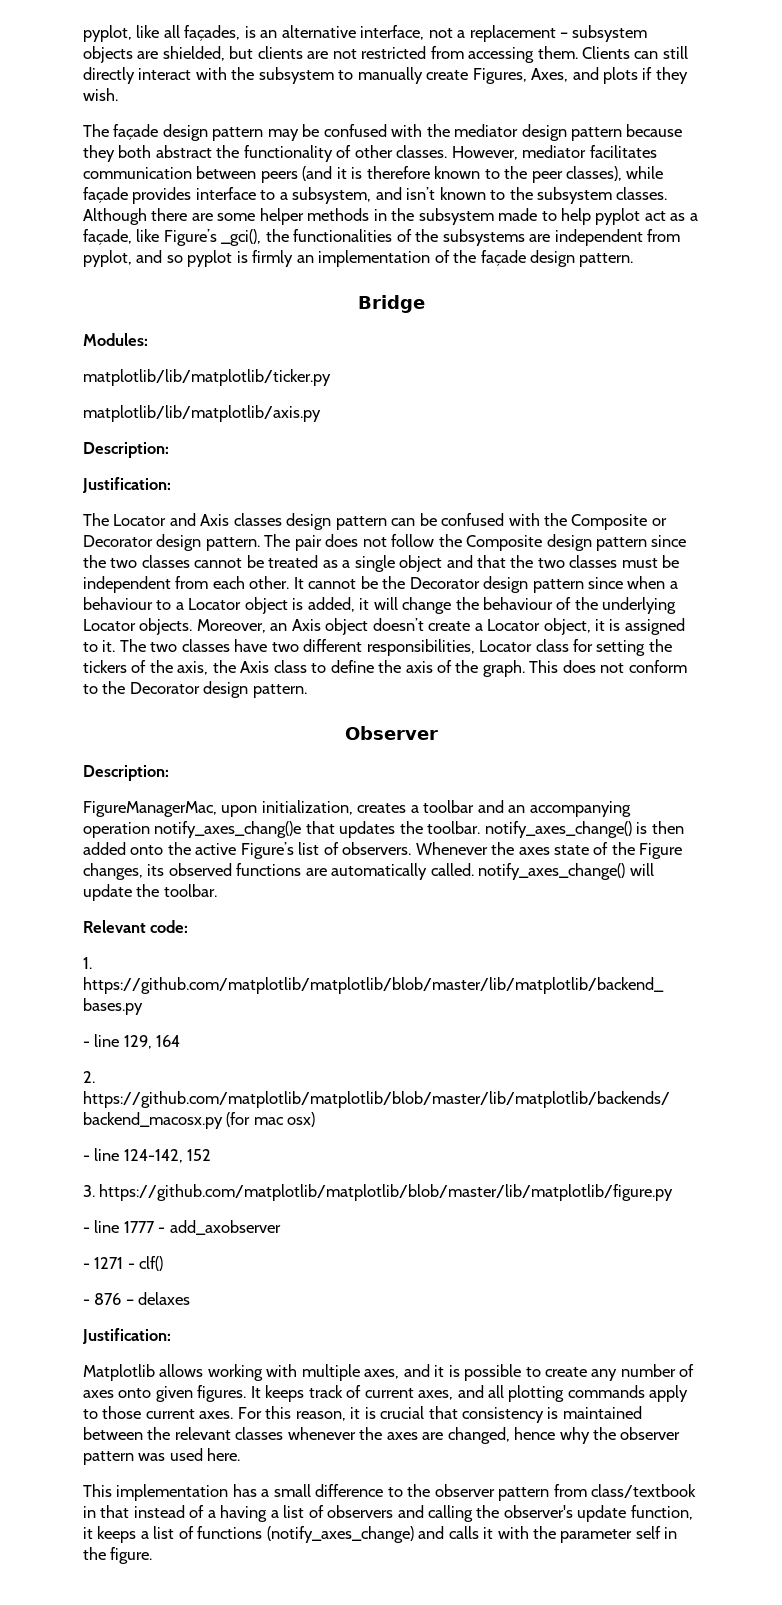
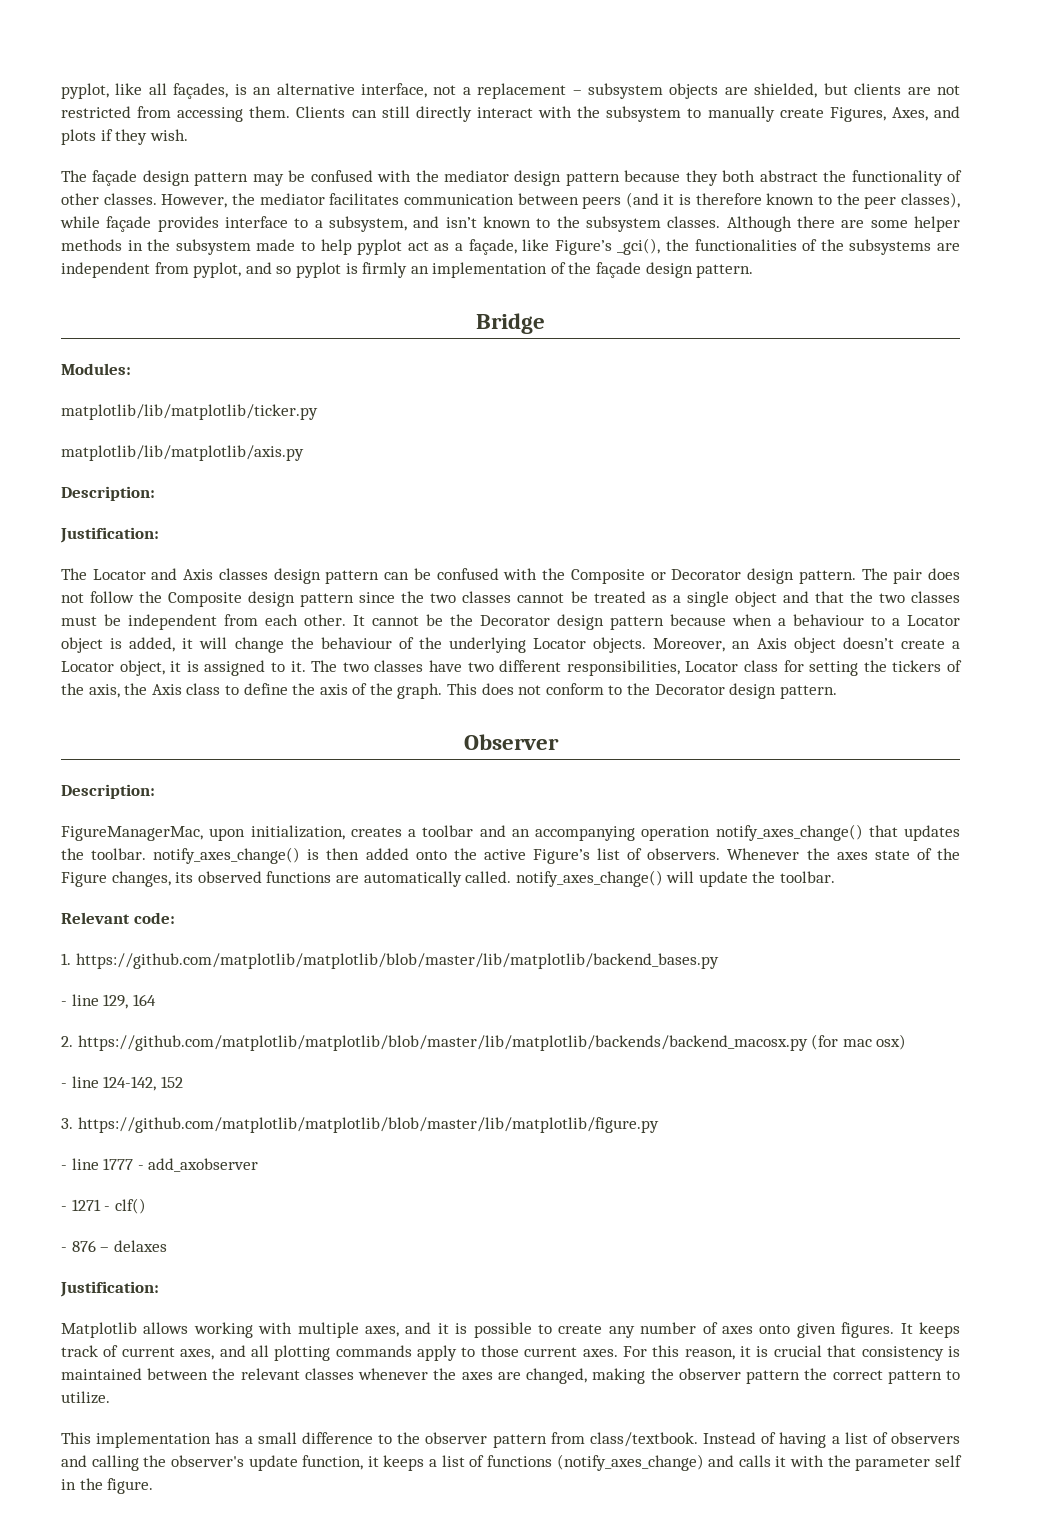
(518, 153) none -> [231,193,255,205] the
[588,577,624,589] since -> [670,614,726,626] because
[154,821,302,838] notify_axes_chang()e -> [715,824,863,841] notify_axes_change()
[514,1427,681,1444] [83,1448,241,1465] hence why the observer pattern was used here. -> [592,1368,961,1384] [61,1391,110,1404] making the observer pattern the correct pattern to utilize.
[591,1484,697,1498] [83,1505,216,1518] class/textbook in that instead of a -> [589,1432,777,1447] class/textbook. Instead of

